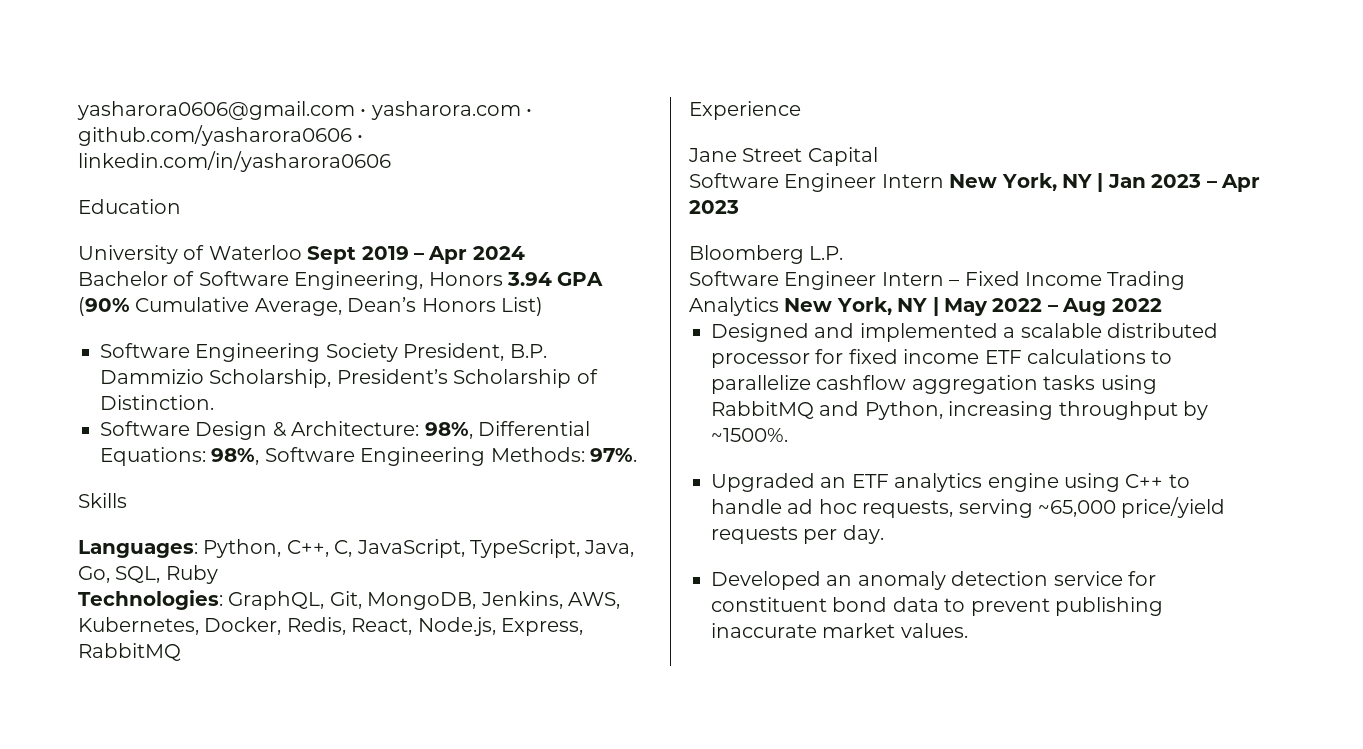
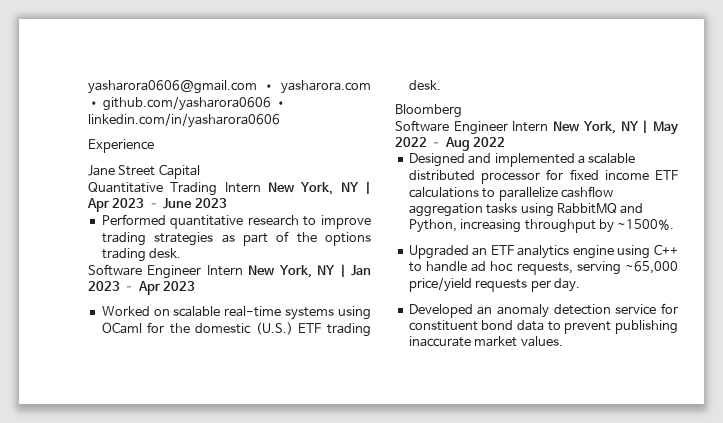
[78,199,181,214] [78,245,525,264] [78,271,604,290] [78,297,543,316] [100,343,547,362] [100,369,598,388] [100,395,214,410] [100,421,590,440] [100,447,637,466] [78,493,127,508] [78,539,635,558] [78,565,218,584] [78,590,620,610] [78,617,583,636] [78,643,181,661] [689,101,801,120] [688,147,878,166] Education // University of Waterloo Sept 2019 – Apr 2024 // Bachelor of Software Engineering, Honors 3.94 GPA (90% Cumulative Average, Dean’s Honors List) // Software Engineering Society President, B.P. Dammizio Scholarship, President’s Scholarship of Distinction. // Software Design & Architecture: 98%, Differential Equations: 98%, Software Engineering Methods: 97%. // Skills // Languages: Python, C++, C, JavaScript, TypeScript, Java, Go, SQL, Ruby // Technologies: GraphQL, Git, MongoDB, Jenkins, AWS, Kubernetes, Docker, Redis, React, Node.js, Express, RabbitMQ // Experience // Jane Street Capital -> [88,139,154,153] [88,164,200,179] [88,181,371,196] [87,198,227,212] [101,214,371,229] [101,231,371,246] [101,248,182,262] Experience // Jane Street Capital // Quantitative Trading Intern New York, NY | Apr 2023 – June 2023 // Performed quantitative research to improve trading strategies as part of the options trading desk.
(739, 207) none -> [101,306,371,320] [101,322,371,337] [408,80,441,90] // Worked on scalable real-time systems using OCaml for the domestic (U.S.) ETF trading desk.
[809,246,844,260] [689,271,1186,290] [689,297,779,316] L.P. // Software Engineer Intern – Fixed Income Trading Analytics -> [395,120,549,135] // Software Engineer Intern

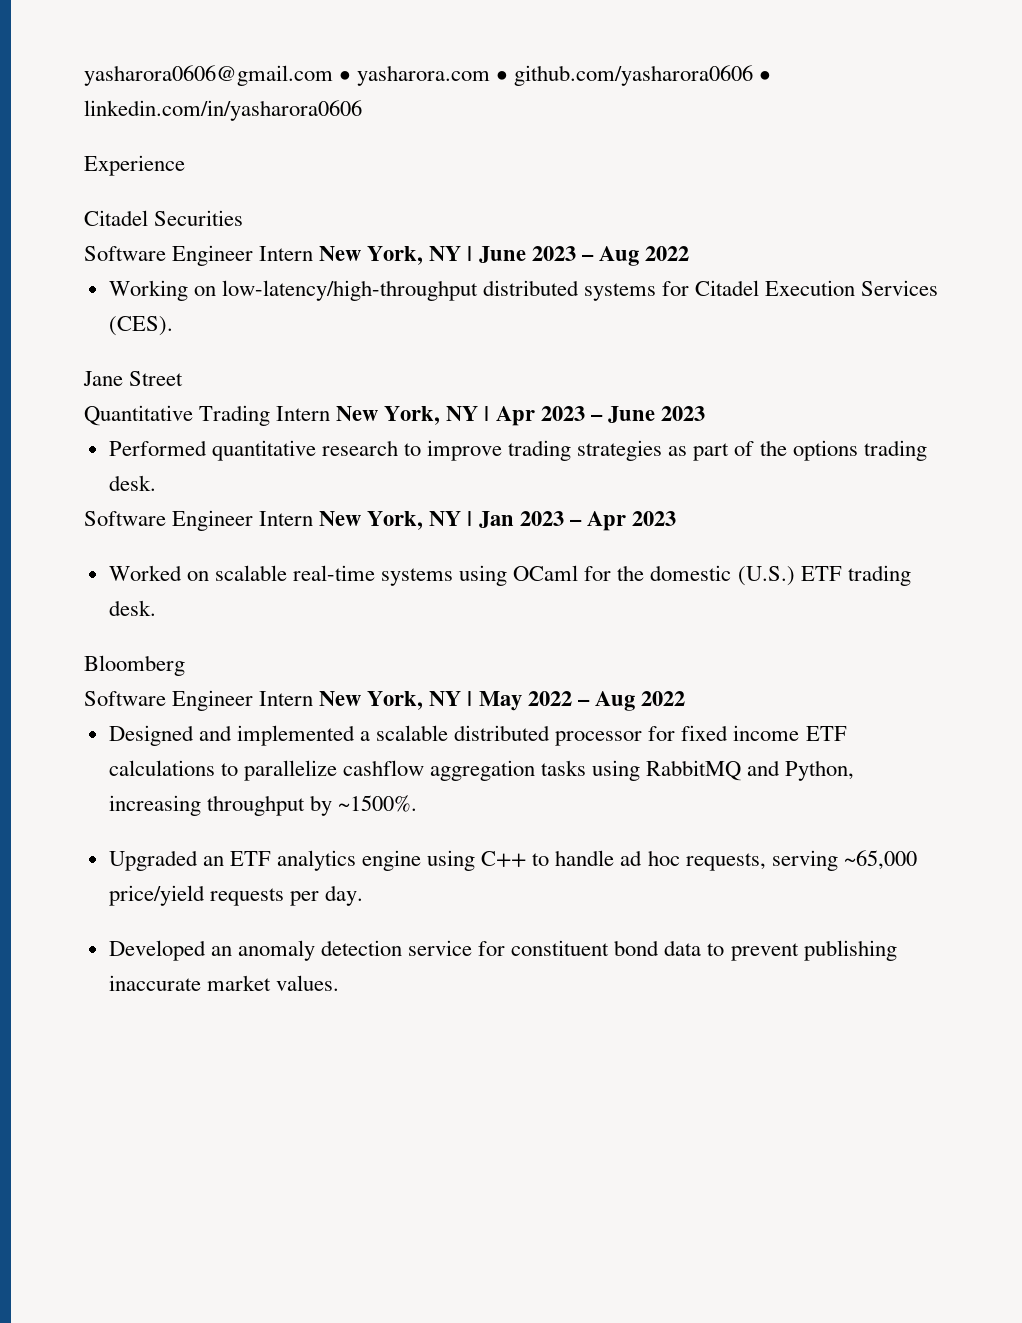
(154, 146) none -> [84,210,244,226] [84,245,689,266] [108,280,939,301] [108,316,173,336] // Citadel Securities // Software Engineer Intern New York, NY | June 2023 – Aug 2022 // Working on low-latency/high-throughput distributed systems for Citadel Execution Services (CES).
[158,164,200,179] Capital -> (184, 378) none

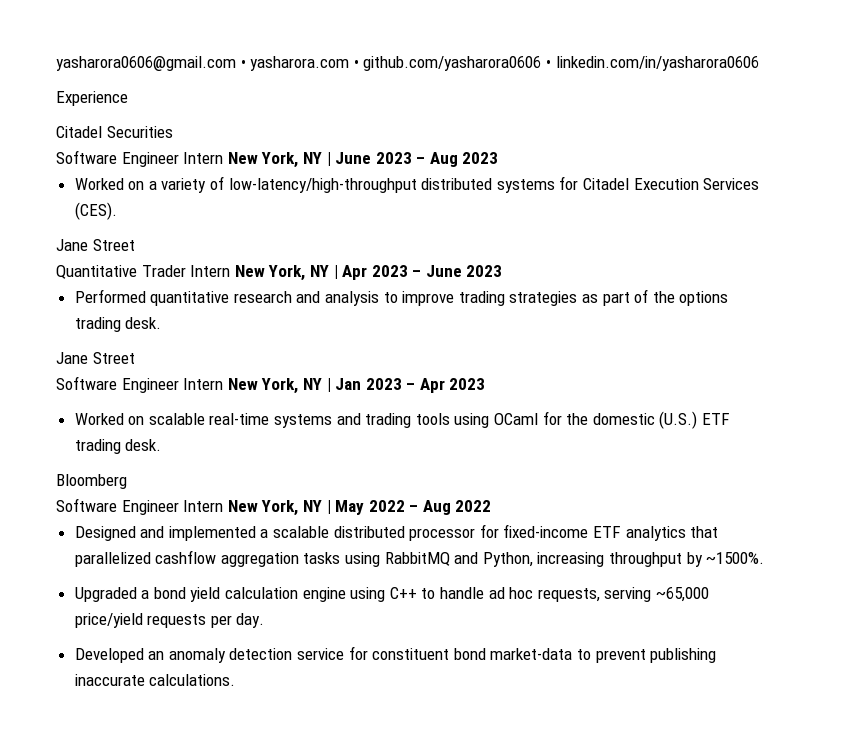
[644,246,689,261] [108,280,216,301] 2022 // Working on -> [462,152,499,164] [74,176,225,193] 2023 // Worked on a variety of
[199,405,271,426] Trading -> [141,265,186,277] Trader
(398, 448) none -> [296,291,380,306] and analysis
(156, 483) none -> [56,352,135,364] // Jane Street
(454, 577) none -> [336,413,450,428] and trading tools
[681,725,847,741] [108,760,337,781] fixed income ETF calculations to parallelize -> [503,524,719,541] [74,552,151,567] fixed-income ETF analytics that parallelized
[202,850,356,871] an ETF analytics -> [141,587,299,602] a bond yield calculation
[664,940,702,956] data -> [490,648,573,660] market-data
[206,975,339,991] market values. -> [149,674,236,686] calculations.

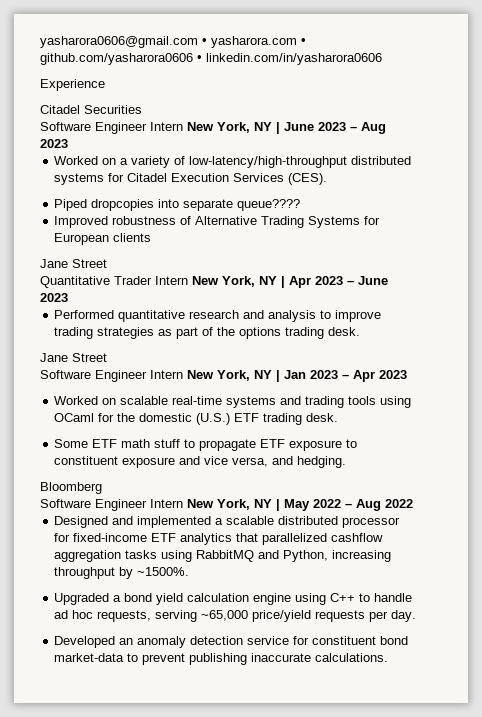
(117, 211) none -> [54,199,301,211] [54,216,381,228] [54,233,152,245] // Piped dropcopies into separate queue???? // Improved robustness of Alternative Trading Systems for European clients
(162, 445) none -> [54,439,358,451] [54,456,347,468] // Some ETF math stuff to propagate ETF exposure to constituent exposure and vice versa, and hedging.

